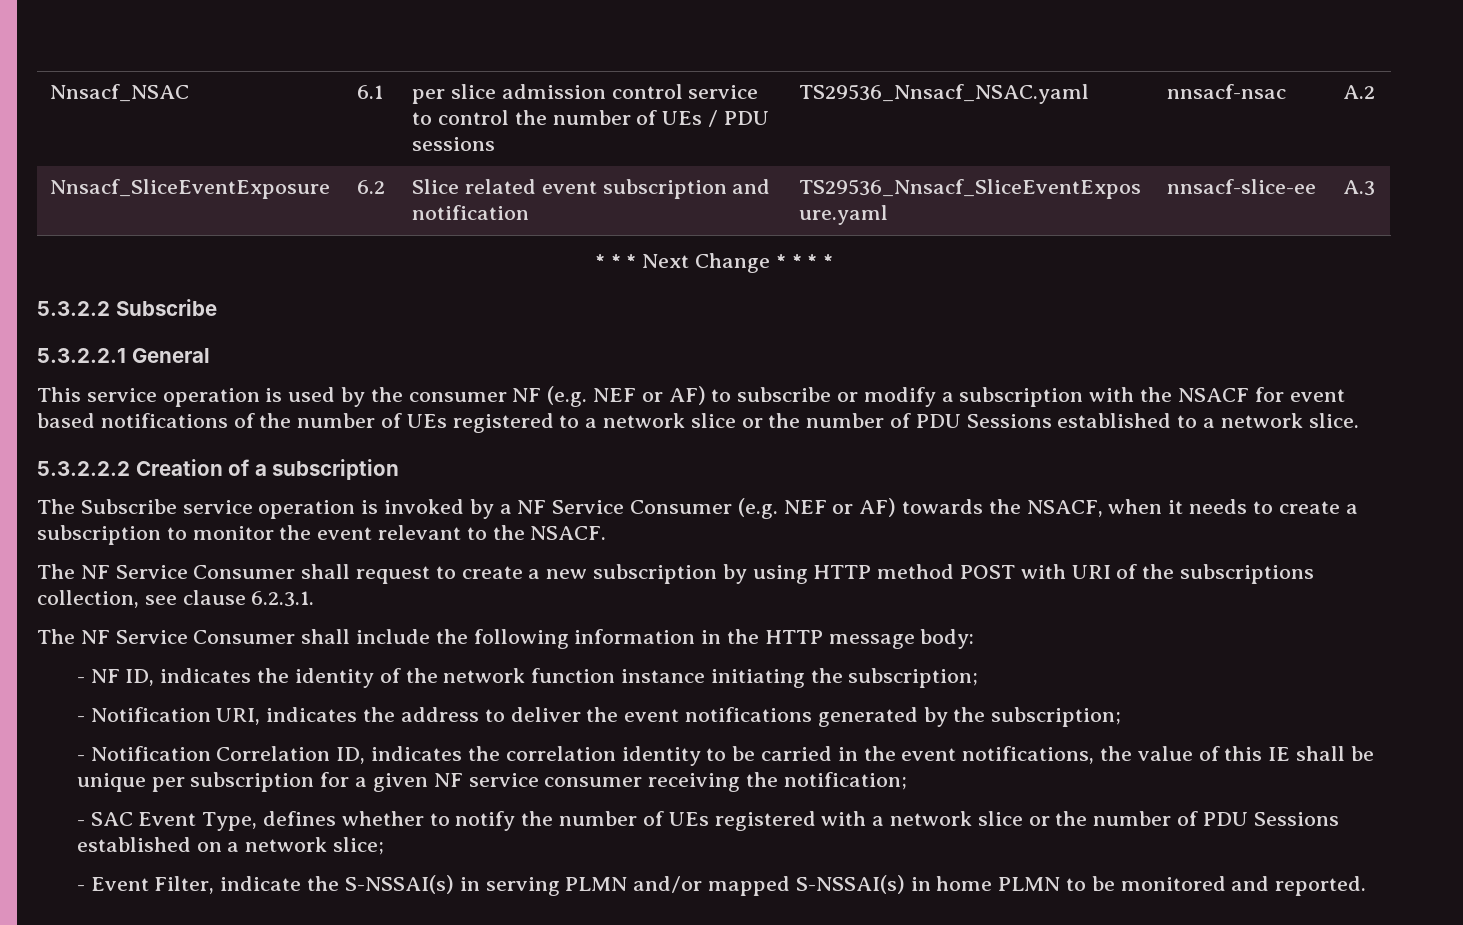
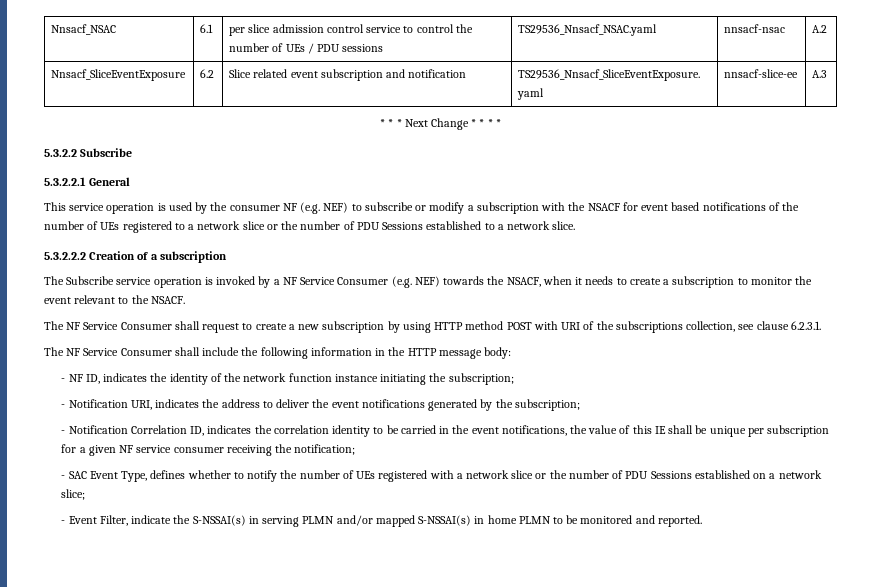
[593,386,706,405] NEF or AF) -> [323,202,349,213] NEF)
[783,498,897,517] NEF or AF) -> [414,276,440,287] NEF)

